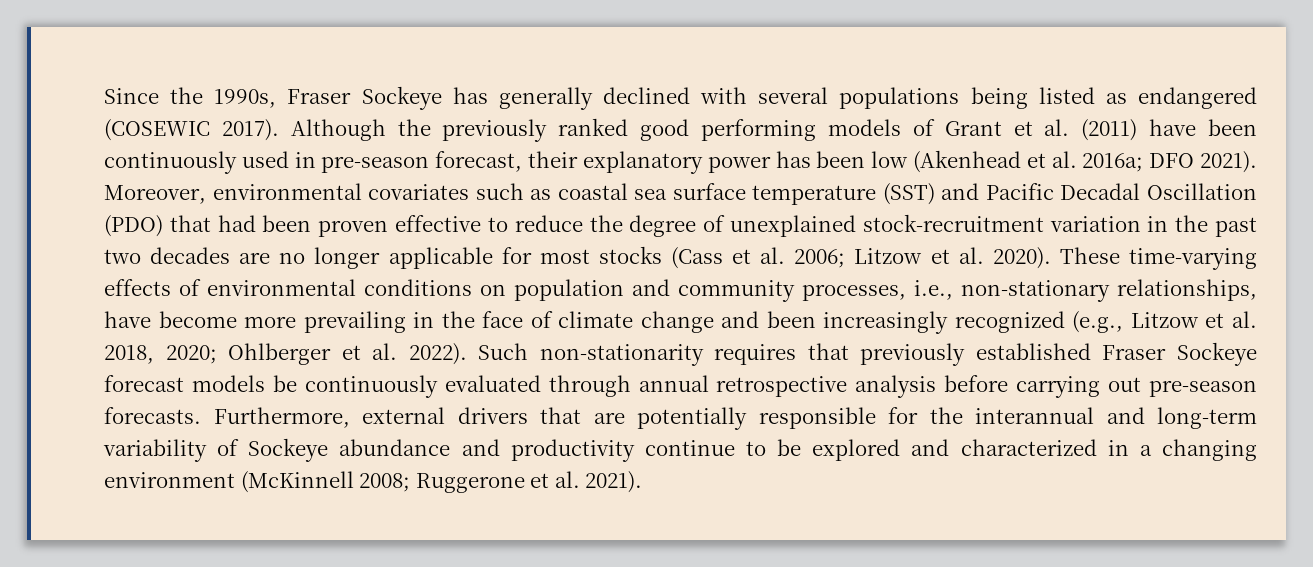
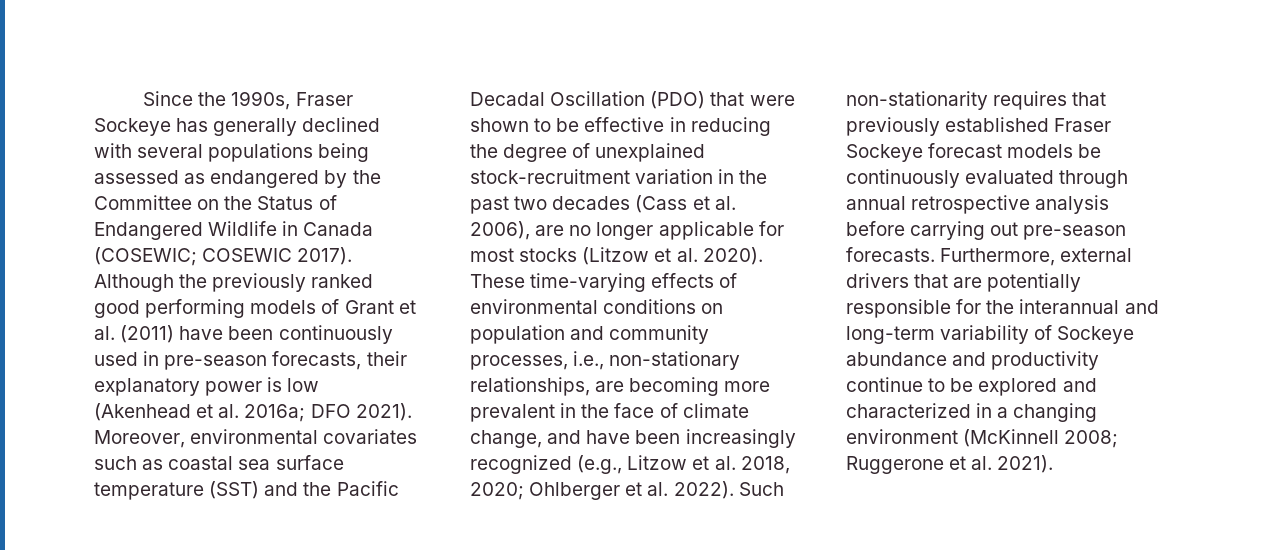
[1038,87,1095,104] listed -> [94,170,179,184] assessed
[104,119,210,141] (COSEWIC -> [324,170,381,188] [94,195,337,210] [94,221,374,240] [94,247,293,266] by the Committee on the Status of Endangered Wildlife in Canada (COSEWIC; COSEWIC
[435,151,523,172] forecast, -> [272,351,362,370] forecasts,
[775,151,866,168] has been -> [267,377,283,392] is
(980, 191) none -> [303,482,332,496] the
[217,215,583,237] had been proven effective to reduce -> [749,95,795,106] [470,117,771,136] were shown to be effective in reducing
(231, 255) none -> [635,195,736,213] [470,221,530,240] (Cass et al. 2006),
[671,247,923,269] (Cass et al. 2006; Litzow -> [582,247,650,265] (Litzow
[104,311,406,333] have become more prevailing -> [595,377,771,396] [470,404,555,422] are becoming more prevalent
[640,311,760,333] change and -> [470,430,631,448] change, and have

